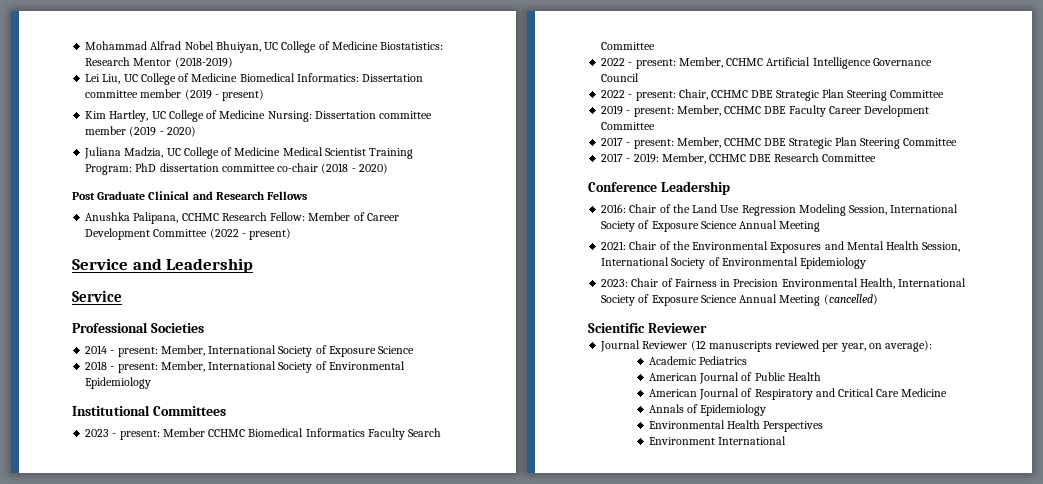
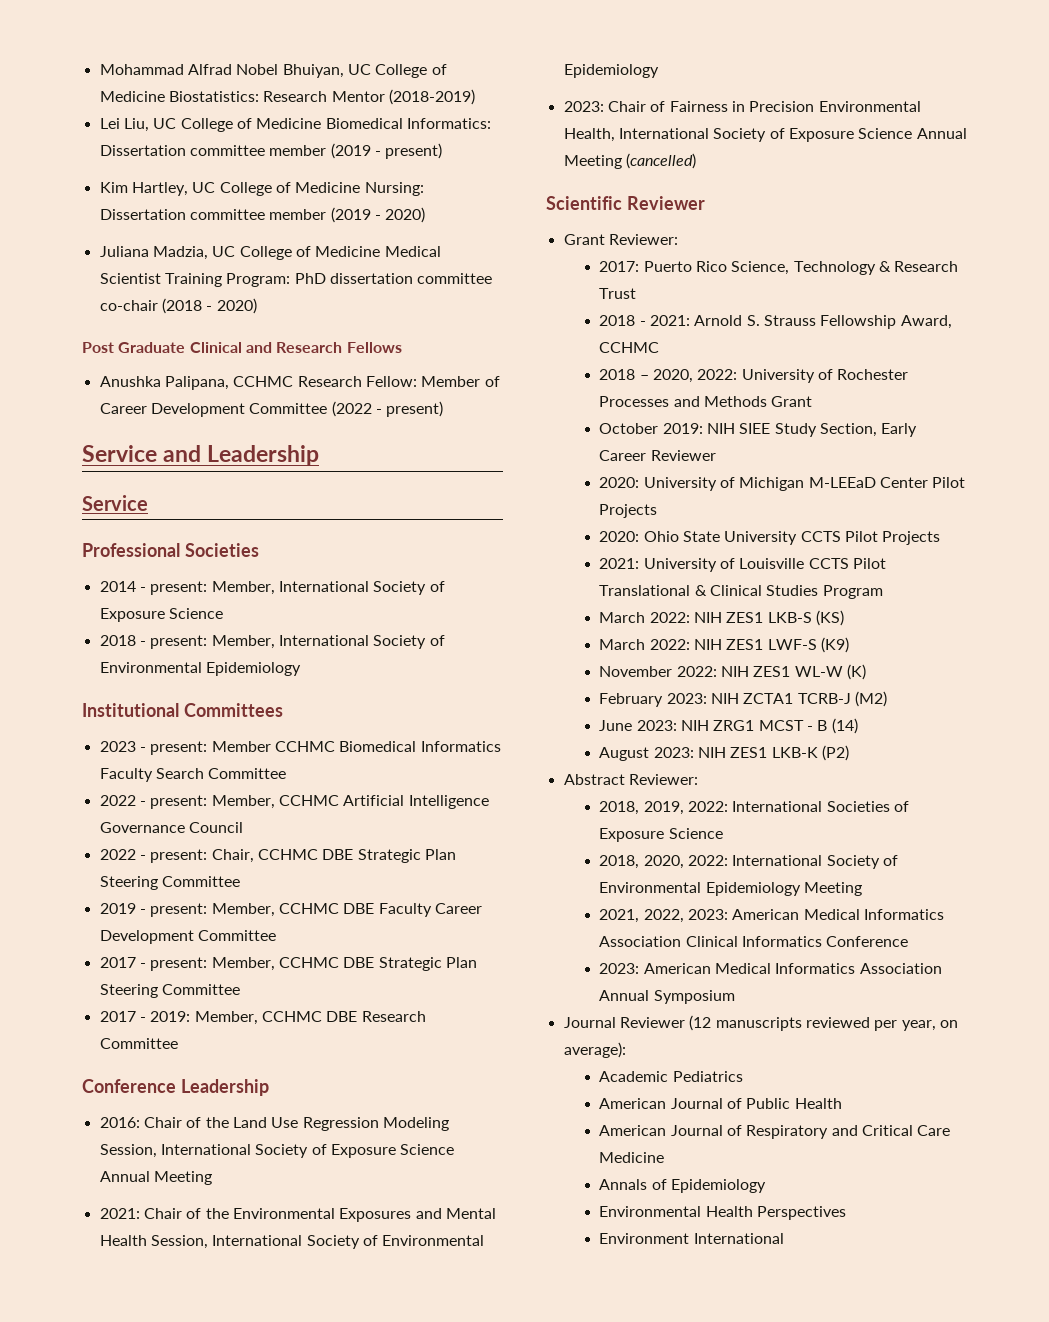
(707, 328) none -> [563,234,678,245] [599,261,959,275] [599,288,637,299] [599,315,952,329] [599,342,660,353] [599,369,909,383] [599,396,813,407] [599,423,918,437] [599,450,716,461] [599,477,966,491] [599,504,658,518] [599,531,941,545] [599,558,886,572] [599,585,883,599] [599,610,844,626] [599,637,849,653] [599,664,866,680] [599,691,887,707] [599,718,858,734] [599,745,849,761] [563,774,698,785] [599,801,909,815] [599,828,723,842] [599,855,898,869] [599,882,862,896] [599,909,944,923] [599,936,909,947] [599,963,942,974] [599,990,735,1004] // Grant Reviewer: // 2017: Puerto Rico Science, Technology & Research Trust // 2018 - 2021: Arnold S. Strauss Fellowship Award, CCHMC // 2018 – 2020, 2022: University of Rochester Processes and Methods Grant // October 2019: NIH SIEE Study Section, Early Career Reviewer // 2020: University of Michigan M-LEEaD Center Pilot Projects // 2020: Ohio State University CCTS Pilot Projects // 2021: University of Louisville CCTS Pilot Translational & Clinical Studies Program // March 2022: NIH ZES1 LKB-S (KS) // March 2022: NIH ZES1 LWF-S (K9) // November 2022: NIH ZES1 WL-W (K) // February 2023: NIH ZCTA1 TCRB-J (M2) // June 2023: NIH ZRG1 MCST - B (14) // August 2023: NIH ZES1 LKB-K (P2) // Abstract Reviewer: // 2018, 2019, 2022: International Societies of Exposure Science // 2018, 2020, 2022: International Society of Environmental Epidemiology Meeting // 2021, 2022, 2023: American Medical Informatics Association Clinical Informatics Conference // 2023: American Medical Informatics Association Annual Symposium

